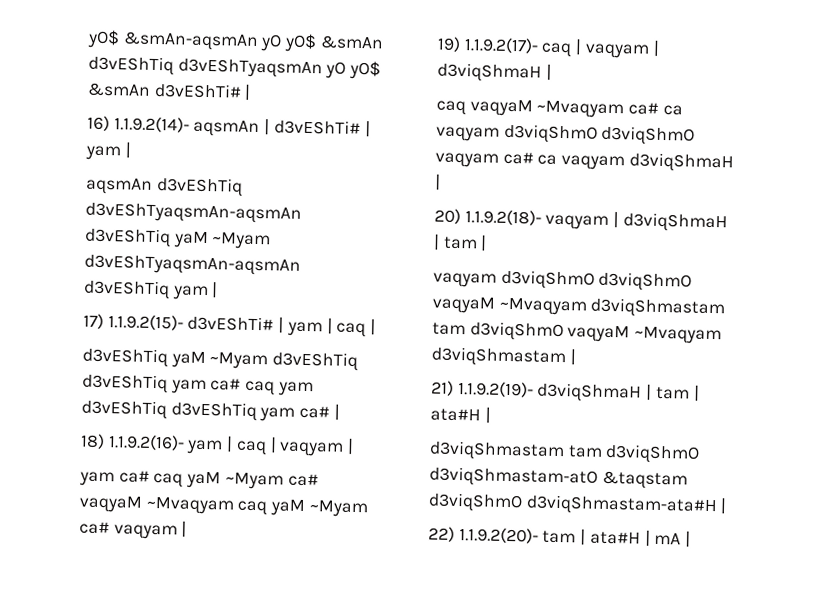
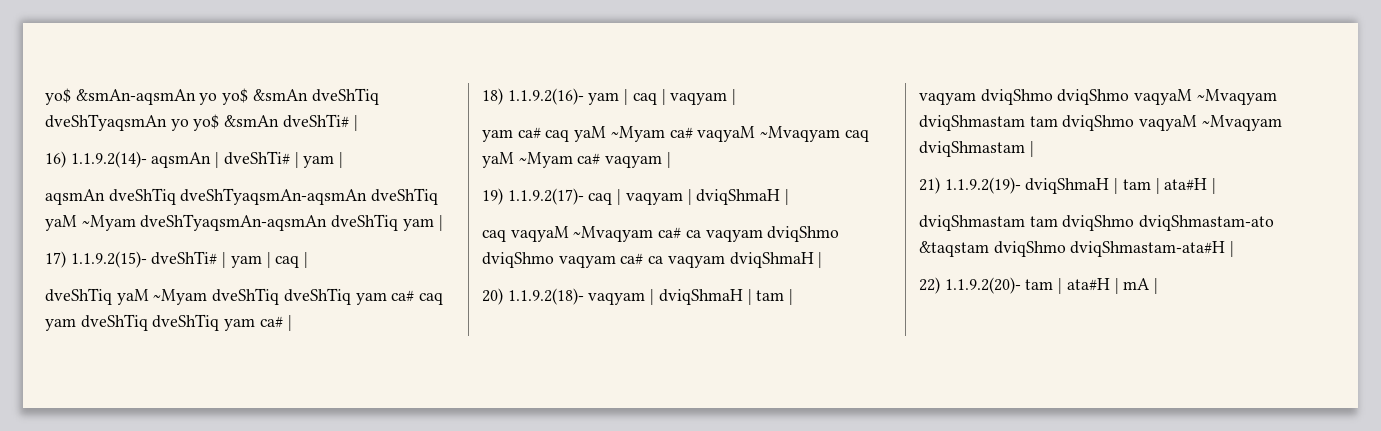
[87,29,384,53] [88,55,382,80] [87,82,242,99] yO$ &smAn-aqsmAn yO yO$ &smAn d3vEShTiq d3vEShTyaqsmAn yO yO$ &smAn d3vEShTi# -> [45,88,379,105] [45,114,349,131] yo$ &smAn-aqsmAn yo yo$ &smAn dveShTiq dveShTyaqsmAn yo yo$ &smAn dveShTi#
[273,119,361,136] d3vEShTi# -> [223,151,290,165] dveShTi#
[155,177,243,197] [85,202,302,224] [84,227,272,250] [84,254,301,276] [83,279,170,300] d3vEShTiq d3vEShTyaqsmAn-aqsmAn d3vEShTiq yaM ~Myam d3vEShTyaqsmAn-aqsmAn d3vEShTiq -> [108,188,439,205] [45,214,399,231] dveShTiq dveShTyaqsmAn-aqsmAn dveShTiq yaM ~Myam dveShTyaqsmAn-aqsmAn dveShTiq
[187,315,275,332] d3vEShTi# -> [151,251,218,265] dveShTi#
[82,347,359,372] [82,373,168,394] d3vEShTiq yaM ~Myam d3vEShTiq d3vEShTiq -> [45,288,351,305] dveShTiq yaM ~Myam dveShTiq dveShTiq
[81,399,257,422] d3vEShTiq d3vEShTiq -> [80,314,220,331] dveShTiq dveShTiq
[437,62,542,83] d3viqShmaH -> [696,189,781,205] dviqShmaH
[503,123,696,146] d3viqShmO d3viqShmO -> [767,226,840,242] [482,252,554,268] dviqShmo dviqShmo
[628,152,734,173] d3viqShmaH -> [729,252,814,268] dviqShmaH
[622,212,728,233] d3viqShmaH -> [658,289,743,305] dviqShmaH
[500,269,693,292] [432,296,726,319] [432,321,723,345] [431,346,566,368] d3viqShmO d3viqShmO vaqyaM ~Mvaqyam d3viqShmastam tam d3viqShmO vaqyaM ~Mvaqyam d3viqShmastam -> [980,89,1277,105] [919,115,1282,131] [919,141,1025,157] dviqShmo dviqShmo vaqyaM ~Mvaqyam dviqShmastam tam dviqShmo vaqyaM ~Mvaqyam dviqShmastam
[536,382,643,403] d3viqShmaH -> [1025,178,1110,194] dviqShmaH
[429,440,701,464] [429,466,688,490] [428,492,718,517] d3viqShmastam tam d3viqShmO d3viqShmastam-atO &taqstam d3viqShmO d3viqShmastam-ata#H -> [919,215,1275,231] [919,241,1226,257] dviqShmastam tam dviqShmo dviqShmastam-ato &taqstam dviqShmo dviqShmastam-ata#H

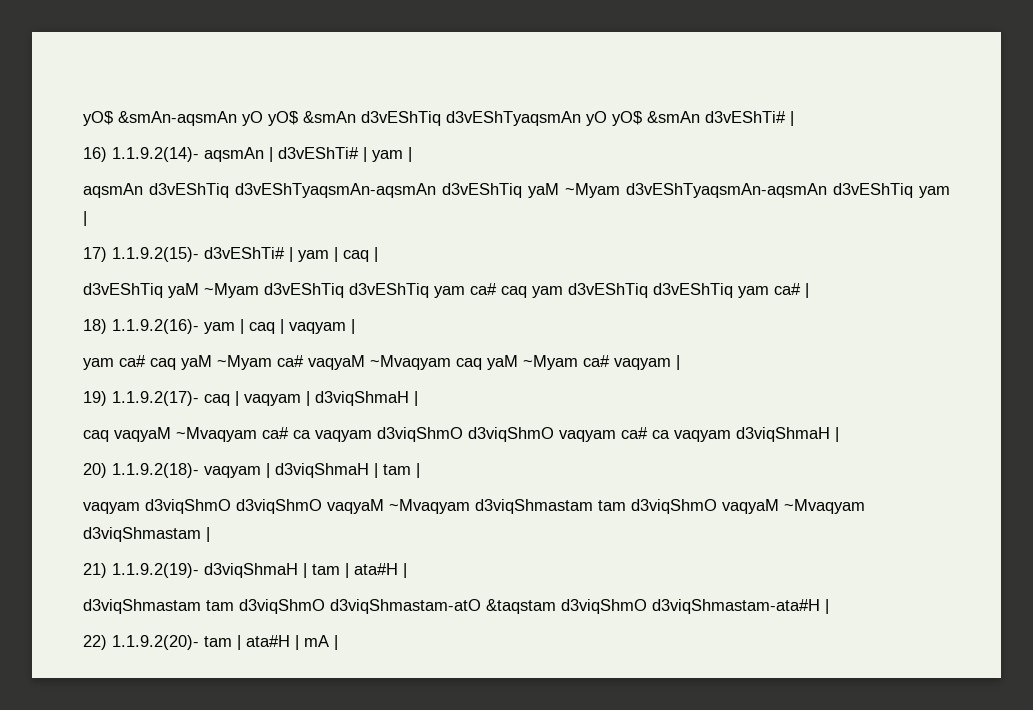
[45,88,379,105] [45,114,349,131] yo$ &smAn-aqsmAn yo yo$ &smAn dveShTiq dveShTyaqsmAn yo yo$ &smAn dveShTi# -> [83,111,786,126] yO$ &smAn-aqsmAn yO yO$ &smAn d3vEShTiq d3vEShTyaqsmAn yO yO$ &smAn d3vEShTi#
[223,151,290,165] dveShTi# -> [278,147,359,159] d3vEShTi#
[108,188,439,205] [45,214,399,231] dveShTiq dveShTyaqsmAn-aqsmAn dveShTiq yaM ~Myam dveShTyaqsmAn-aqsmAn dveShTiq -> [149,183,913,198] d3vEShTiq d3vEShTyaqsmAn-aqsmAn d3vEShTiq yaM ~Myam d3vEShTyaqsmAn-aqsmAn d3vEShTiq
[151,251,218,265] dveShTi# -> [204,247,285,259] d3vEShTi#
[45,288,351,305] dveShTiq yaM ~Myam dveShTiq dveShTiq -> [83,283,429,298] d3vEShTiq yaM ~Myam d3vEShTiq d3vEShTiq
[80,314,220,331] dveShTiq dveShTiq -> [568,283,733,298] d3vEShTiq d3vEShTiq
[696,189,781,205] dviqShmaH -> [315,391,409,406] d3viqShmaH
[767,226,840,242] [482,252,554,268] dviqShmo dviqShmo -> [377,427,554,442] d3viqShmO d3viqShmO
[729,252,814,268] dviqShmaH -> [736,427,830,442] d3viqShmaH
[658,289,743,305] dviqShmaH -> [275,463,369,478] d3viqShmaH
[980,89,1277,105] [919,115,1282,131] [919,141,1025,157] dviqShmo dviqShmo vaqyaM ~Mvaqyam dviqShmastam tam dviqShmo vaqyaM ~Mvaqyam dviqShmastam -> [145,499,865,514] [83,527,201,542] d3viqShmO d3viqShmO vaqyaM ~Mvaqyam d3viqShmastam tam d3viqShmO vaqyaM ~Mvaqyam d3viqShmastam
[1025,178,1110,194] dviqShmaH -> [204,563,298,578] d3viqShmaH
[919,215,1275,231] [919,241,1226,257] dviqShmastam tam dviqShmo dviqShmastam-ato &taqstam dviqShmo dviqShmastam-ata#H -> [83,599,820,614] d3viqShmastam tam d3viqShmO d3viqShmastam-atO &taqstam d3viqShmO d3viqShmastam-ata#H

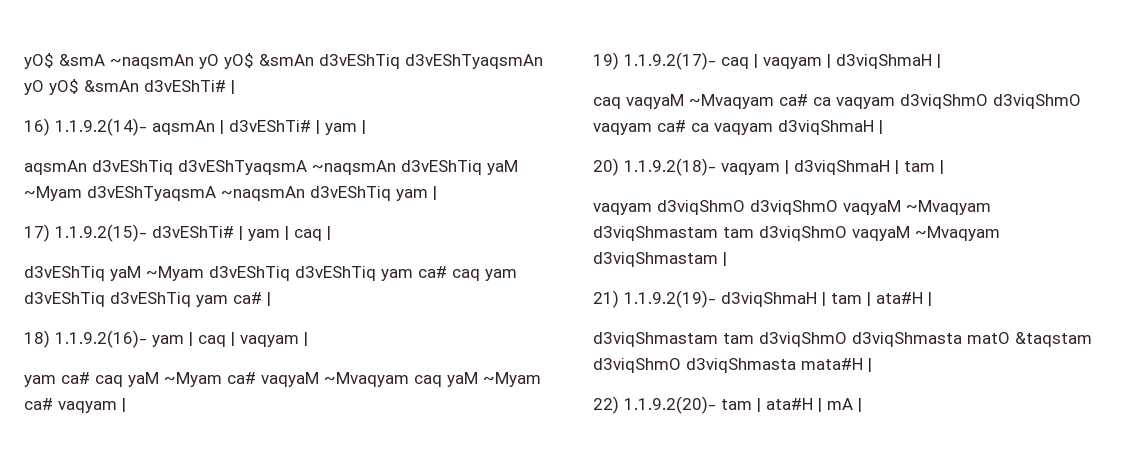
[83,111,237,126] yO$ &smAn-aqsmAn -> [24,53,194,69] yO$ &smA ~naqsmAn
[235,183,827,198] d3vEShTyaqsmAn-aqsmAn d3vEShTiq yaM ~Myam d3vEShTyaqsmAn-aqsmAn -> [178,160,518,175] [24,186,305,201] d3vEShTyaqsmA ~naqsmAn d3vEShTiq yaM ~Myam d3vEShTyaqsmA ~naqsmAn
[330,599,820,614] d3viqShmastam-atO &taqstam d3viqShmO d3viqShmastam-ata#H -> [852,332,1092,347] [593,358,863,373] d3viqShmasta matO &taqstam d3viqShmO d3viqShmasta mata#H

